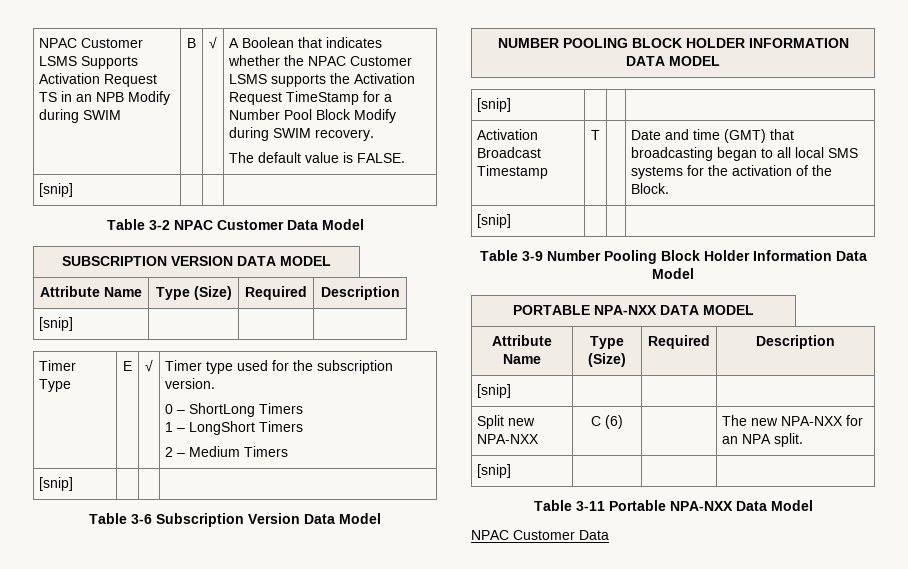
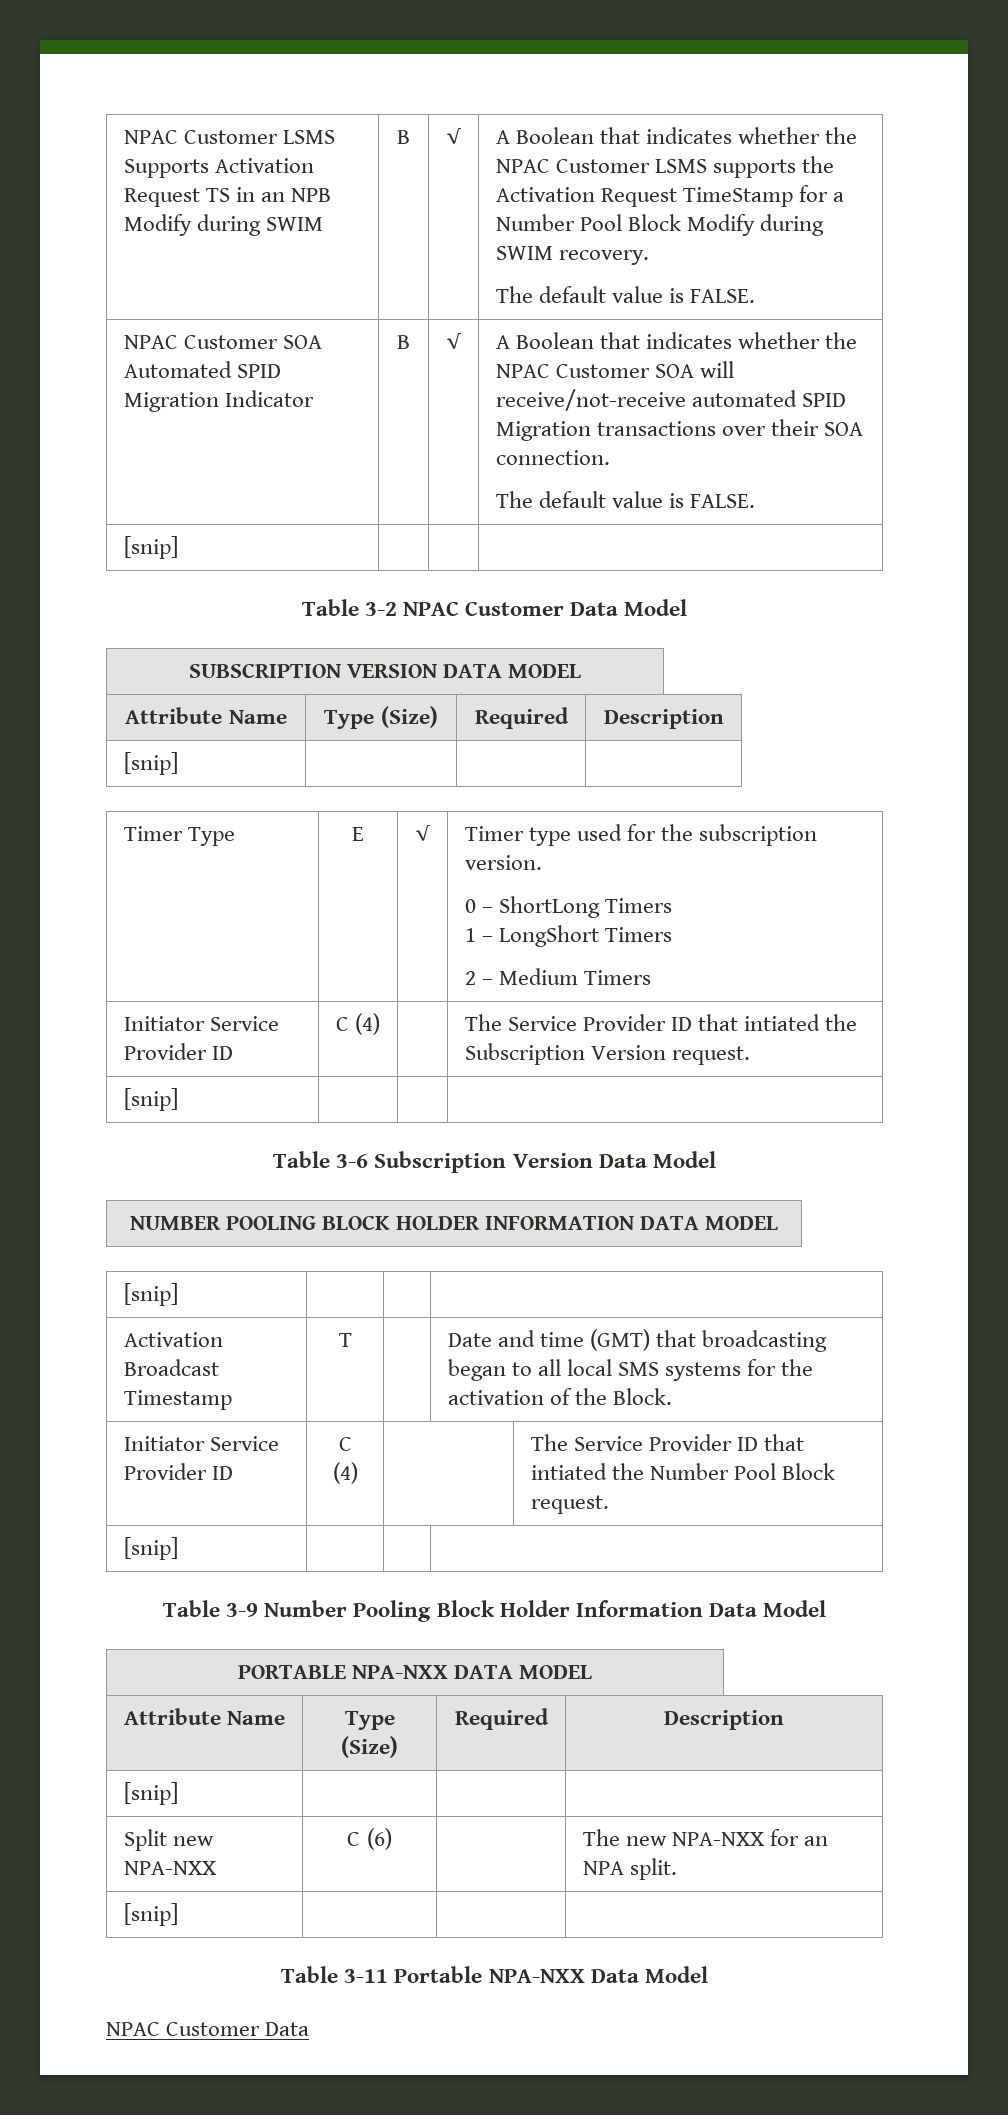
(406, 158) none -> [123,335,322,349] [123,361,281,378] [123,390,314,412] [397,335,410,349] [446,333,462,349] [495,332,857,349] [495,361,734,378] [495,389,846,411] [495,419,863,441] [495,450,610,465] [495,491,755,508] // NPAC Customer SOA Automated SPID Migration Indicator | B | √ | A Boolean that indicates whether the NPAC Customer SOA will receive/not-receive automated SPID Migration transactions over their SOA connection. // The default value is FALSE.
(289, 451) none -> [123,1016,279,1031] [123,1043,233,1060] [335,1013,381,1035] [464,1014,858,1031] [464,1043,750,1065] // Initiator Service Provider ID | C (4) | | The Service Provider ID that intiated the Subscription Version request.
(670, 188) none -> [123,1436,279,1451] [123,1463,233,1480] [338,1437,352,1451] [332,1462,358,1484] [530,1434,804,1451] [530,1463,835,1480] [530,1495,609,1514] // Initiator Service Provider ID | C (4) | | The Service Provider ID that intiated the Number Pool Block request.

